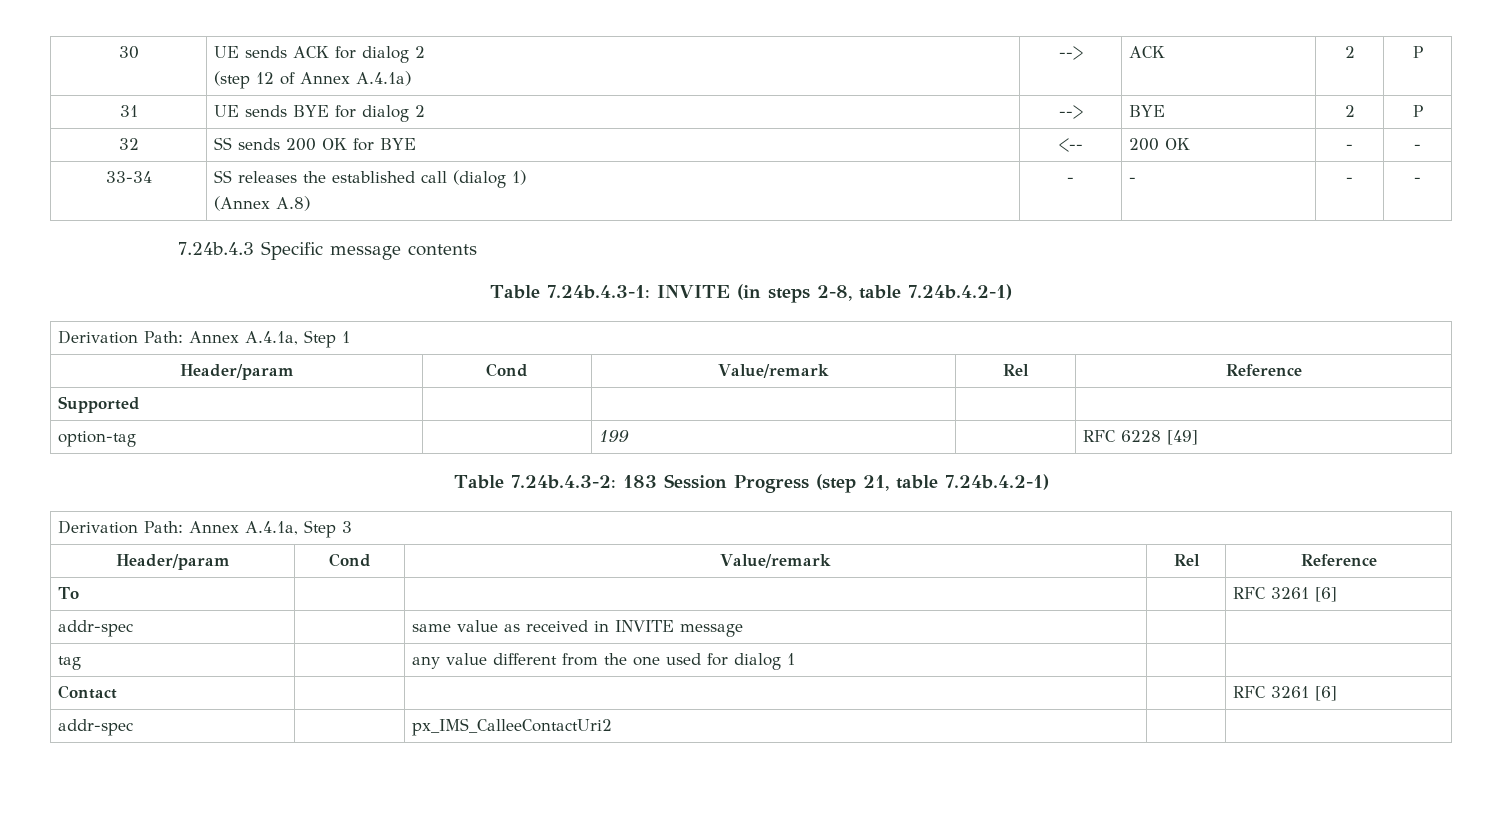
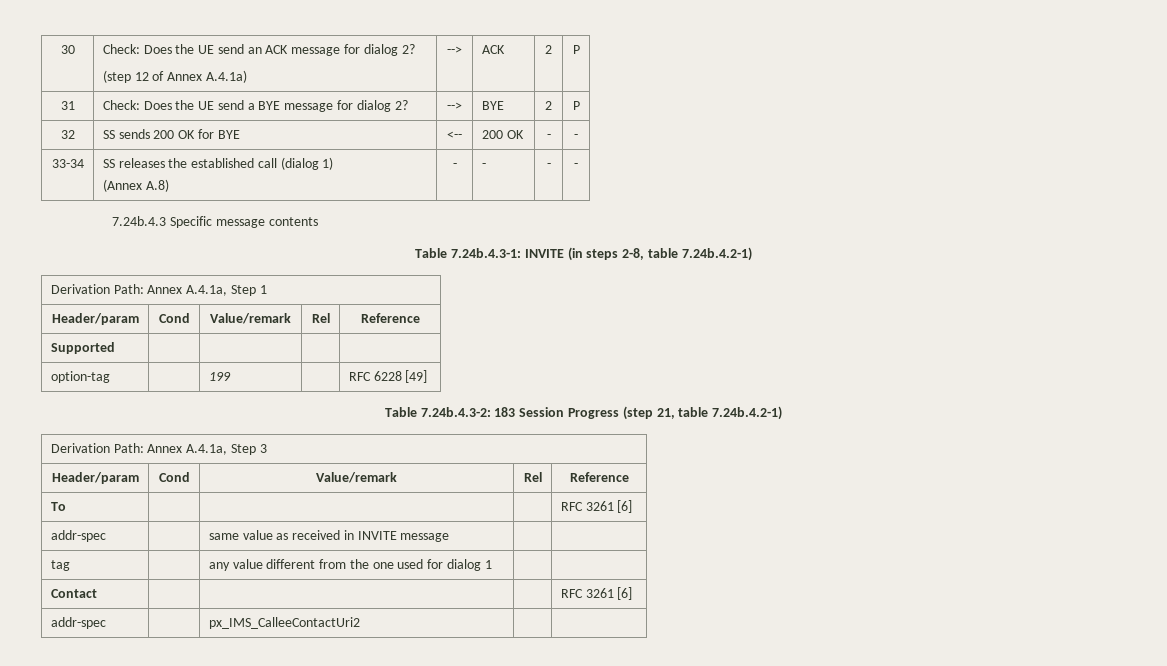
[214,46,426,63] UE sends ACK for dialog 2 -> [102,44,415,56] Check: Does the UE send an ACK message for dialog 2?
[214,105,426,122] UE sends BYE for dialog 2 -> [102,100,408,112] Check: Does the UE send a BYE message for dialog 2?

